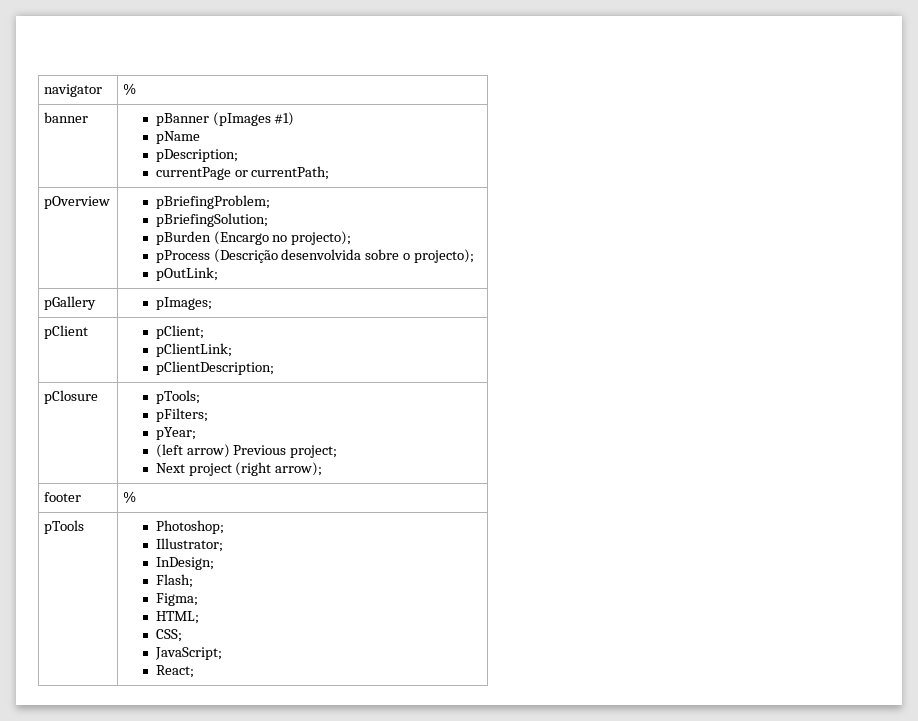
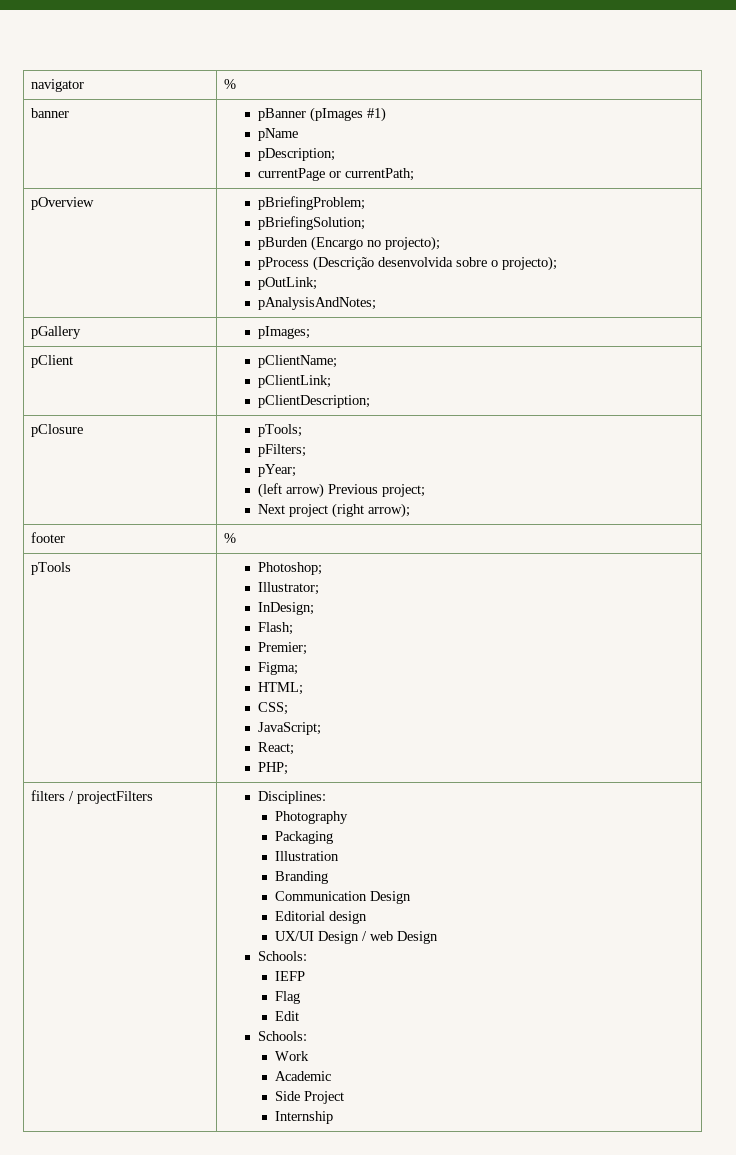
(218, 274) none -> [257,297,376,310] // pAnalysisAndNotes;
[155,325,204,339] pClient; -> [257,355,337,368] pClientName;
(193, 581) none -> [257,642,307,655] // Premier;
(194, 671) none -> [257,762,288,775] [31,790,154,804] [257,791,326,804] [274,811,348,824] [274,831,333,844] [274,851,339,861] [274,871,328,884] [274,891,411,904] [274,911,367,924] [274,931,438,944] [257,951,307,961] [274,971,305,981] [274,991,300,1004] [274,1011,299,1021] [257,1031,307,1041] [274,1051,309,1061] [274,1071,331,1081] [274,1091,344,1104] [274,1111,333,1124] // PHP; // filters / projectFilters | Disciplines: // Photography // Packaging // Illustration // Branding // Communication Design // Editorial design // UX/UI Design / web Design // Schools: // IEFP // Flag // Edit // Schools: // Work // Academic // Side Project // Internship

